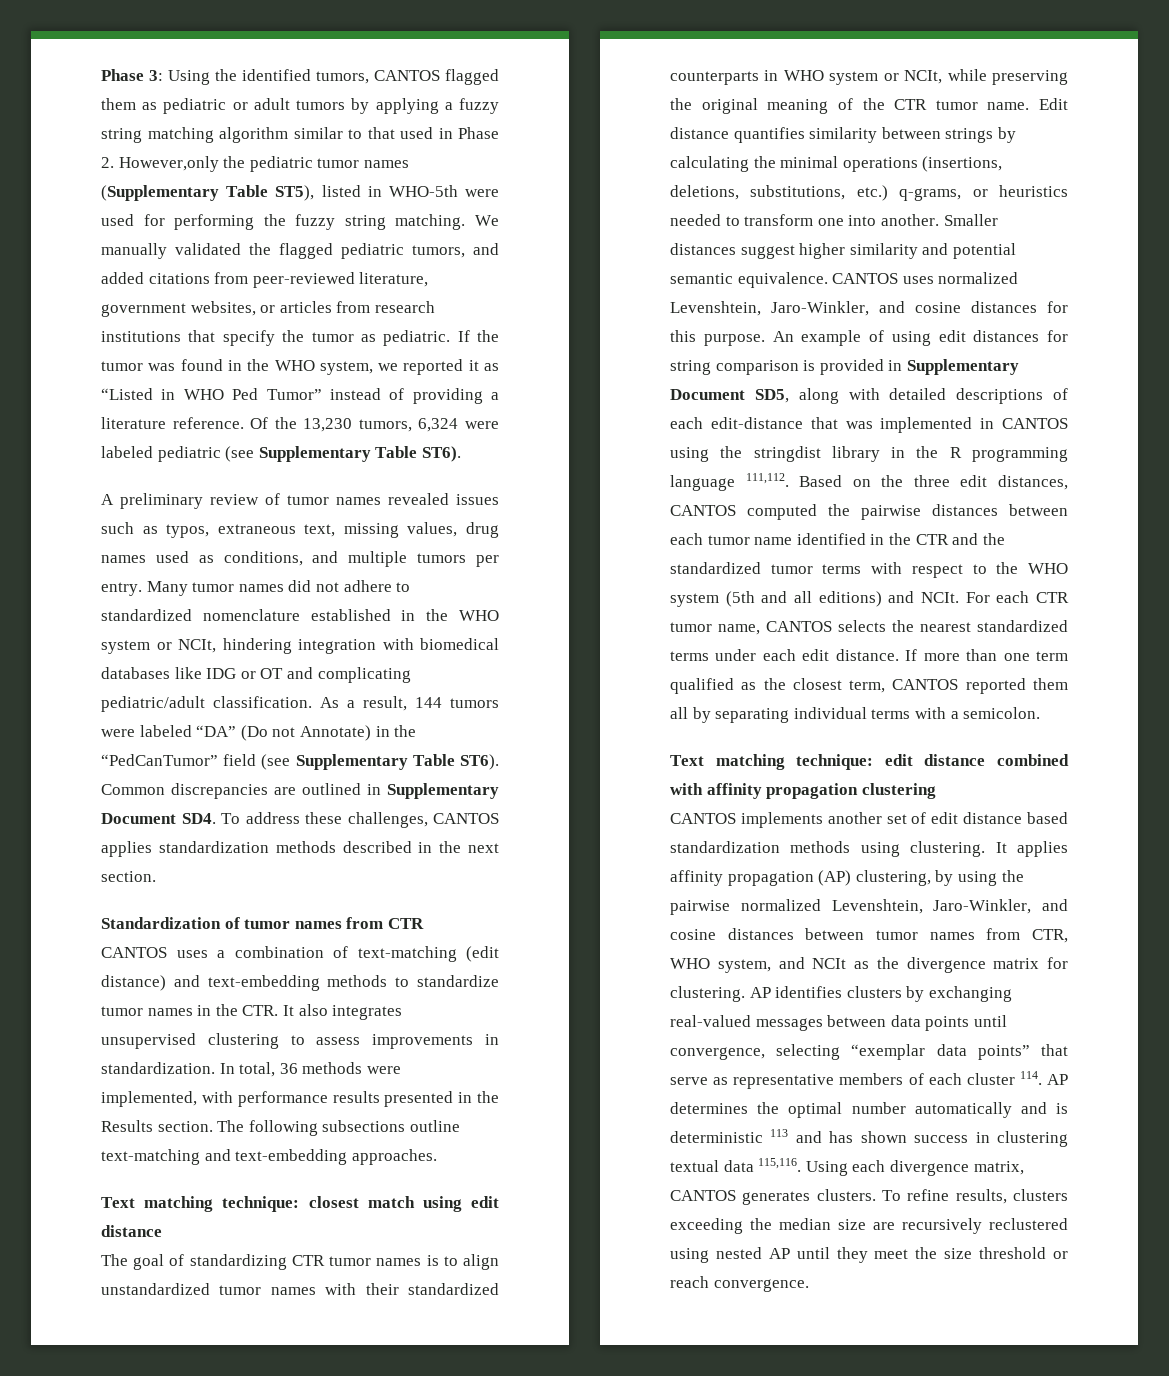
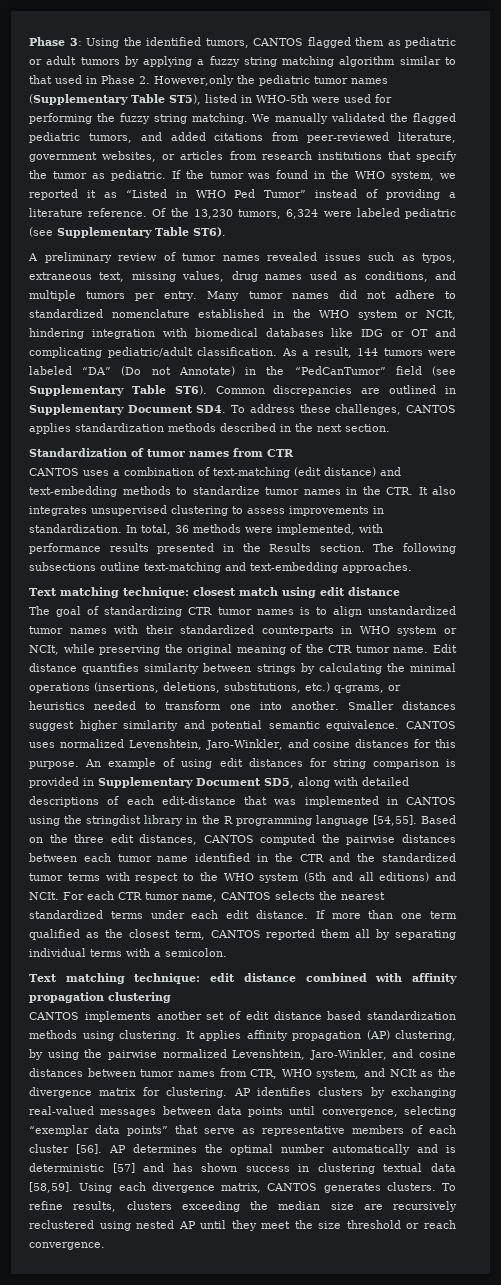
[745,473,789,487] 111,112. -> [372,815,417,826] [54,55].
[1019,1071,1042,1085] 114. -> [75,1144,102,1154] [56].
[770,1129,789,1137] 113 -> [112,1163,135,1173] [57]
[758,1158,802,1172] 115,116. -> [29,1182,73,1193] [58,59].

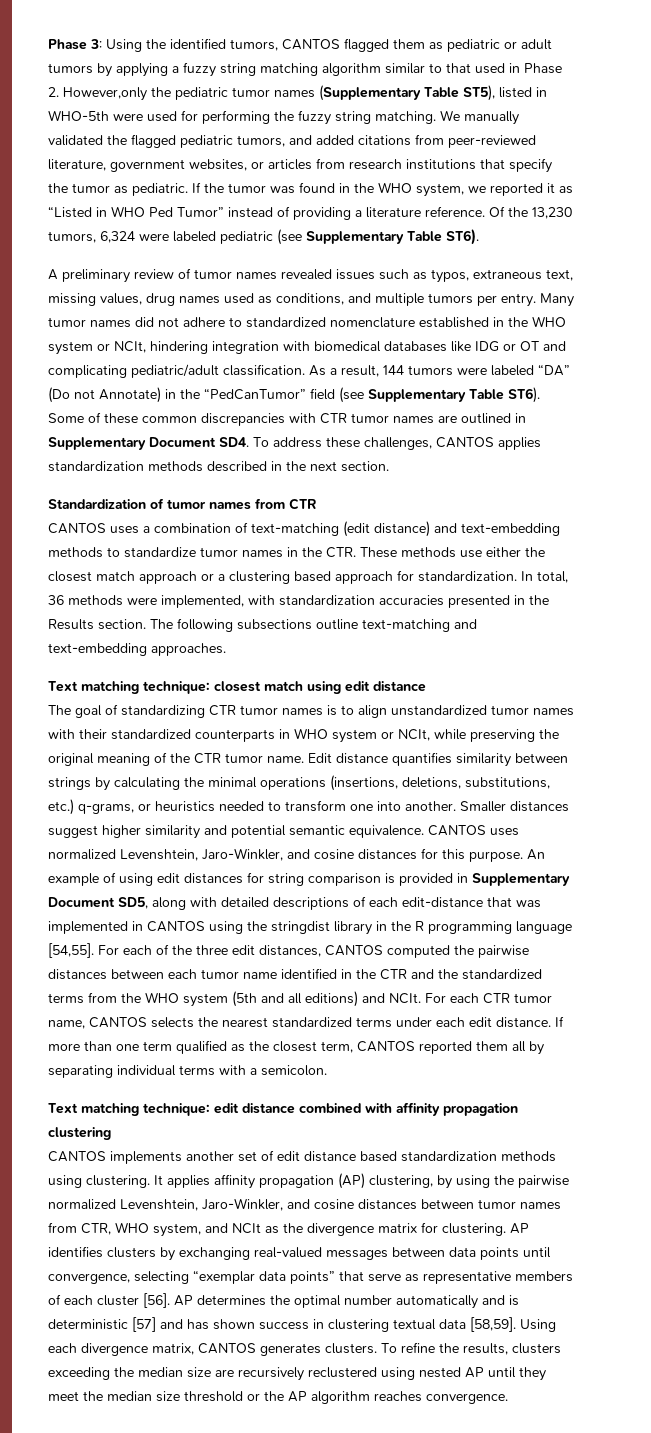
[215,385,353,396] Common discrepancies -> [48,412,434,426] Some of these common discrepancies with CTR tumor names
[418,486,456,495] [29,505,384,516] It also integrates unsupervised clustering to assess improvements in -> [360,547,545,558] [48,570,414,584] These methods use either the closest match approach or a clustering based approach for
[29,543,149,554] performance results -> [279,595,444,606] standardization accuracies
[421,815,457,824] [29,837,43,843] Based on -> [98,944,169,955] For each of
[29,872,194,883] tumor terms with respect to -> [48,992,117,1004] terms from
(63, 1205) none -> [439,1343,459,1353] the
(313, 1224) none -> [107,1391,152,1401] median
[424,1220,457,1229] reach -> [264,1391,422,1404] the AP algorithm reaches

